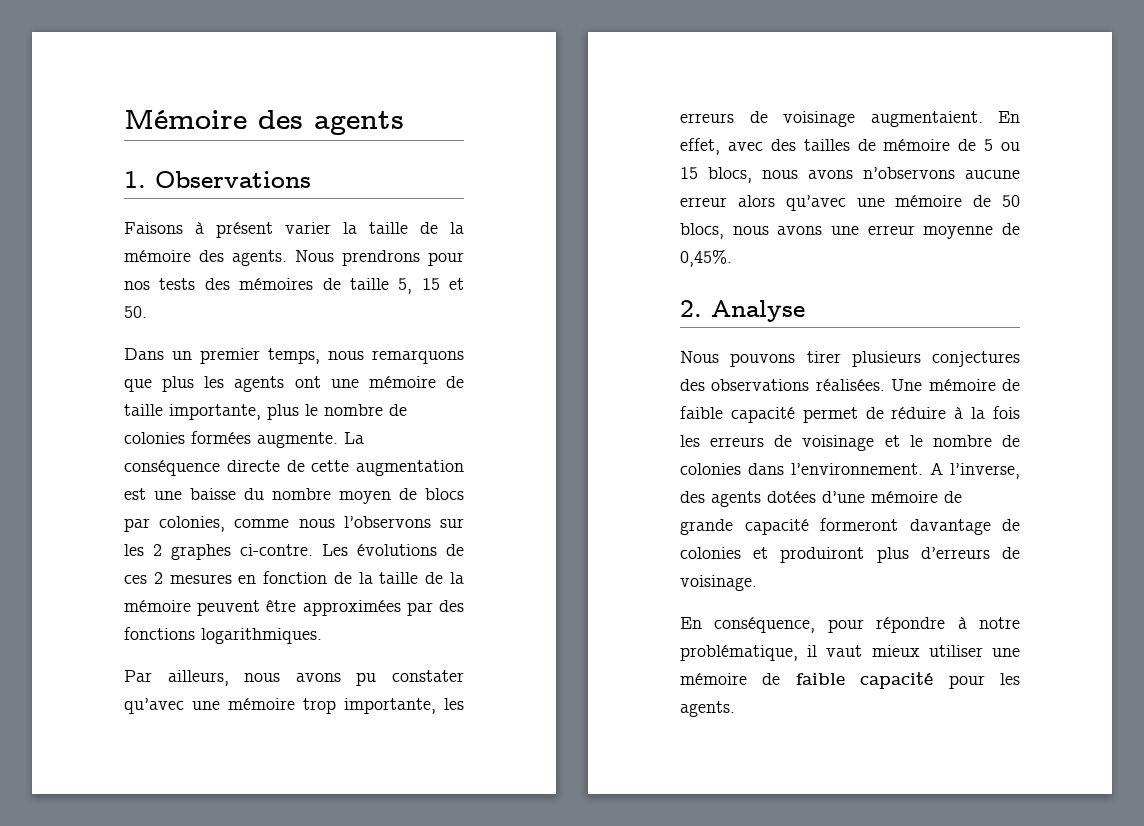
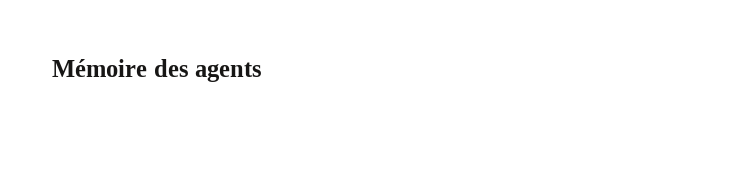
[124,171,311,188] [124,222,464,238] [124,250,464,266] [124,278,464,294] [124,306,147,318] [124,348,464,364] [124,376,464,392] [124,404,407,420] [124,431,364,448] [124,460,464,476] [124,488,464,504] [124,516,464,532] [124,544,464,560] [124,571,464,584] [124,599,464,616] [124,627,322,644] [124,670,464,686] [124,698,464,714] [680,111,1020,127] [680,138,1020,155] [680,167,1020,183] [680,195,1020,211] [680,223,1020,239] [680,249,732,267] [680,300,805,322] [680,351,1020,367] [680,379,1020,391] [680,406,1020,423] [680,435,1020,451] [680,462,1020,479] [680,491,962,507] [680,518,1020,535] [680,547,1020,563] [680,575,757,591] [680,617,1020,633] [680,645,1020,661] [680,672,1020,689] [680,701,735,717] // 1. Observations // Faisons à présent varier la taille de la mémoire des agents. Nous prendrons pour nos tests des mémoires de taille 5, 15 et 50. // Dans un premier temps, nous remarquons que plus les agents ont une mémoire de taille importante, plus le nombre de colonies formées augmente. La conséquence directe de cette augmentation est une baisse du nombre moyen de blocs par colonies, comme nous l’observons sur les 2 graphes ci-contre. Les évolutions de ces 2 mesures en fonction de la taille de la mémoire peuvent être approximées par des fonctions logarithmiques. // Par ailleurs, nous avons pu constater qu’avec une mémoire trop importante, les erreurs de voisinage augmentaient. En effet, avec des tailles de mémoire de 5 ou 15 blocs, nous avons n’observons aucune erreur alors qu’avec une mémoire de 50 blocs, nous avons une erreur moyenne de 0,45%. // 2. Analyse // Nous pouvons tirer plusieurs conjectures des observations réalisées. Une mémoire de faible capacité permet de réduire à la fois les erreurs de voisinage et le nombre de colonies dans l’environnement. A l’inverse, des agents dotées d’une mémoire de grande capacité formeront davantage de colonies et produiront plus d’erreurs de voisinage. // En conséquence, pour répondre à notre problématique, il vaut mieux utiliser une mémoire de faible capacité pour les agents. -> (263, 72) none

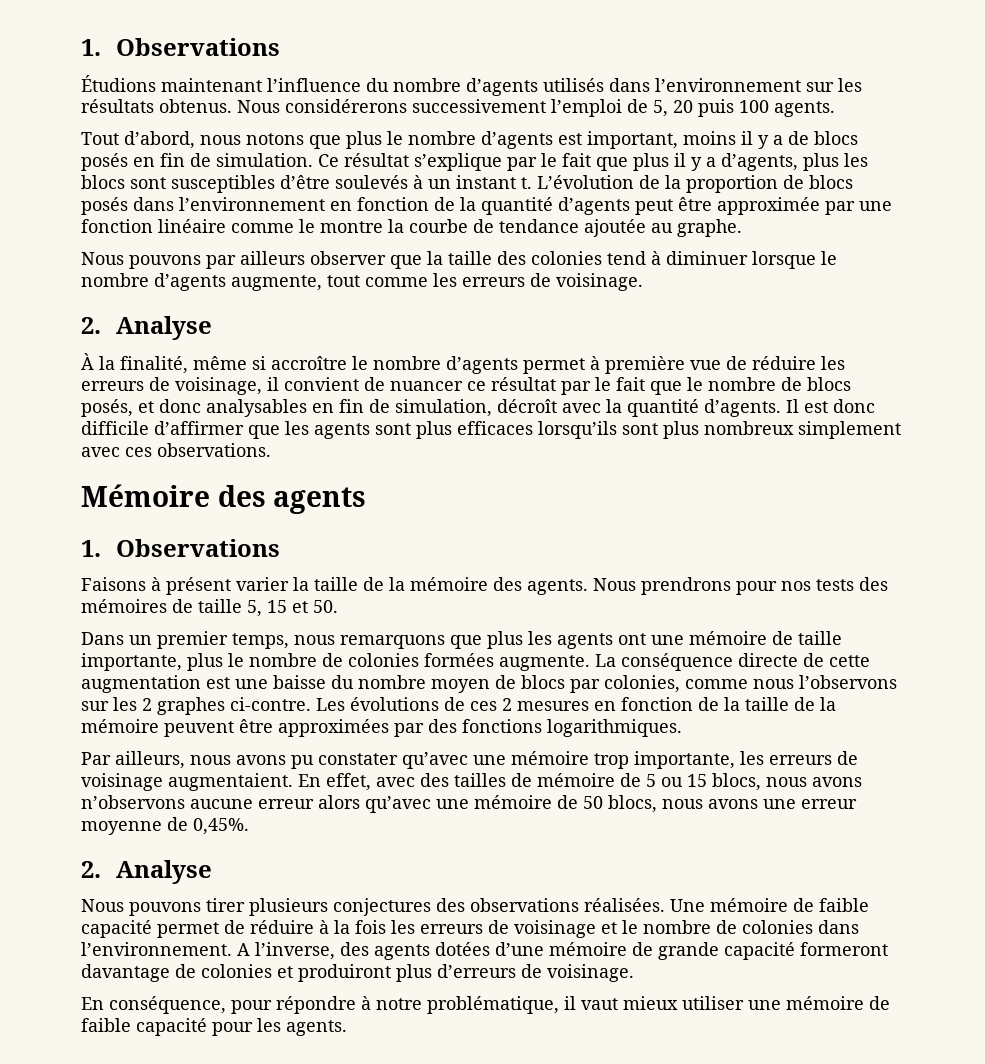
[52,59,263,82] Mémoire des agents -> [81,38,281,56] [81,75,862,96] [81,99,835,117] [81,131,858,149] [81,153,868,171] [81,175,853,193] [81,197,892,215] [81,219,742,237] [81,251,837,269] [81,273,643,291] [81,316,213,340] [81,353,845,374] [81,377,851,395] [81,399,875,417] [81,421,901,439] [81,443,271,457] [81,484,367,514] [81,539,281,557] [81,577,888,595] [81,599,338,617] [81,631,842,649] [81,653,870,671] [81,675,897,693] [81,697,836,715] [81,719,682,737] [81,751,858,769] [81,773,862,791] [81,795,857,813] [81,817,249,835] [81,860,213,884] [81,898,869,916] [81,920,859,938] [81,942,888,960] [81,964,634,982] [81,996,890,1014] [81,1018,347,1036] 1. Observations // Étudions maintenant l’influence du nombre d’agents utilisés dans l’environnement sur les résultats obtenus. Nous considérerons successivement l’emploi de 5, 20 puis 100 agents. // Tout d’abord, nous notons que plus le nombre d’agents est important, moins il y a de blocs posés en fin de simulation. Ce résultat s’explique par le fait que plus il y a d’agents, plus les blocs sont susceptibles d’être soulevés à un instant t. L’évolution de la proportion de blocs posés dans l’environnement en fonction de la quantité d’agents peut être approximée par une fonction linéaire comme le montre la courbe de tendance ajoutée au graphe. // Nous pouvons par ailleurs observer que la taille des colonies tend à diminuer lorsque le nombre d’agents augmente, tout comme les erreurs de voisinage. // 2. Analyse // À la finalité, même si accroître le nombre d’agents permet à première vue de réduire les erreurs de voisinage, il convient de nuancer ce résultat par le fait que le nombre de blocs posés, et donc analysables en fin de simulation, décroît avec la quantité d’agents. Il est donc difficile d’affirmer que les agents sont plus efficaces lorsqu’ils sont plus nombreux simplement avec ces observations. // Mémoire des agents // 1. Observations // Faisons à présent varier la taille de la mémoire des agents. Nous prendrons pour nos tests des mémoires de taille 5, 15 et 50. // Dans un premier temps, nous remarquons que plus les agents ont une mémoire de taille importante, plus le nombre de colonies formées augmente. La conséquence directe de cette augmentation est une baisse du nombre moyen de blocs par colonies, comme nous l’observons sur les 2 graphes ci-contre. Les évolutions de ces 2 mesures en fonction de la taille de la mémoire peuvent être approximées par des fonctions logarithmiques. // Par ailleurs, nous avons pu constater qu’avec une mémoire trop importante, les erreurs de voisinage augmentaient. En effet, avec des tailles de mémoire de 5 ou 15 blocs, nous avons n’observons aucune erreur alors qu’avec une mémoire de 50 blocs, nous avons une erreur moyenne de 0,45%. // 2. Analyse // Nous pouvons tirer plusieurs conjectures des observations réalisées. Une mémoire de faible capacité permet de réduire à la fois les erreurs de voisinage et le nombre de colonies dans l’environnement. A l’inverse, des agents dotées d’une mémoire de grande capacité formeront davantage de colonies et produiront plus d’erreurs de voisinage. // En conséquence, pour répondre à notre problématique, il vaut mieux utiliser une mémoire de faible capacité pour les agents.

